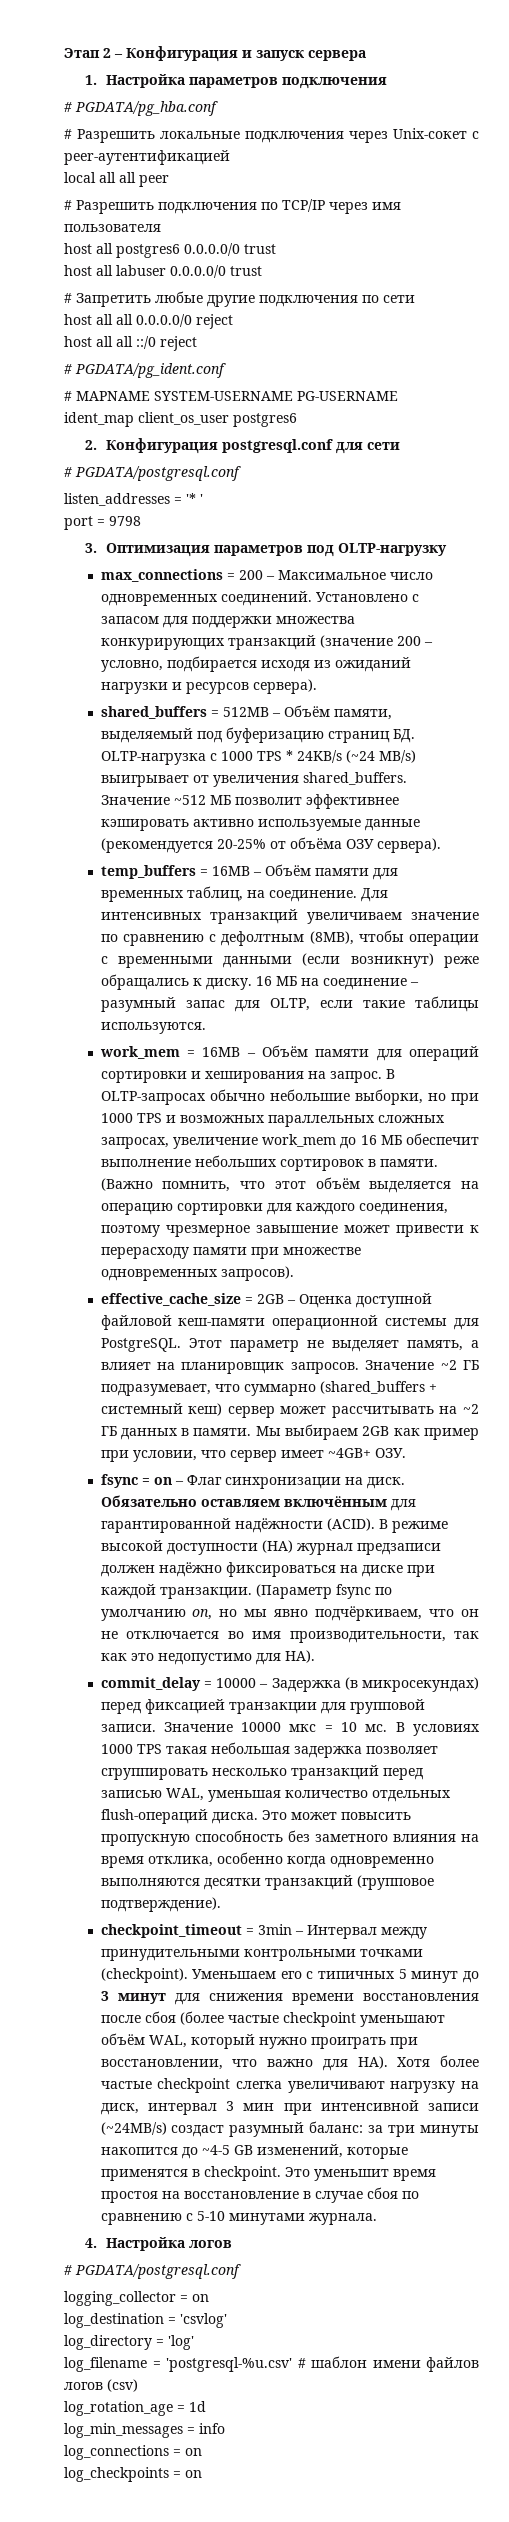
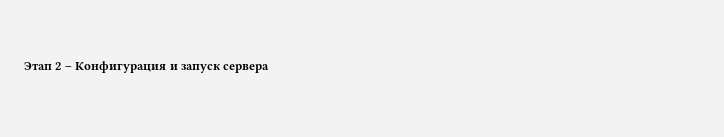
[85,74,388,89] [64,101,218,116] [64,128,479,143] [64,150,230,165] [64,172,169,187] [64,199,401,214] [64,224,161,232] [64,243,276,258] [64,265,262,278] [64,291,415,307] [64,314,233,329] [64,336,197,351] [64,363,226,378] [64,391,398,401] [64,412,297,427] [85,438,401,454] [64,466,241,481] [64,493,203,506] [64,516,141,530] [85,543,448,557] [100,569,433,582] [100,591,419,606] [100,616,355,628] [100,635,433,650] [100,656,411,672] [100,679,317,694] [100,705,392,720] [100,727,415,743] [100,750,416,765] [100,772,407,787] [100,794,399,809] [100,819,420,831] [100,837,441,853] [100,864,398,880] [100,886,388,902] [100,909,479,924] [100,930,479,946] [100,953,479,968] [100,974,419,990] [100,996,479,1012] [100,1022,206,1034] [99,1045,479,1061] [100,1069,395,1083] [100,1089,479,1105] [100,1113,445,1127] [100,1133,479,1149] [100,1155,438,1171] [100,1177,479,1193] [100,1203,448,1215] [100,1225,479,1237] [100,1247,361,1259] [100,1266,294,1281] [100,1293,432,1308] [100,1315,479,1330] [100,1338,480,1352] [100,1360,479,1374] [100,1381,437,1396] [100,1403,480,1418] [100,1424,480,1440] [100,1448,406,1462] [100,1474,405,1489] [100,1495,416,1511] [100,1518,448,1533] [100,1540,441,1555] [100,1562,435,1577] [100,1584,392,1599] [100,1606,480,1621] [100,1631,479,1643] [100,1650,315,1665] [100,1677,479,1692] [100,1699,425,1714] [100,1722,481,1736] [100,1742,438,1758] [100,1765,423,1780] [100,1788,451,1802] [100,1809,411,1824] [100,1830,479,1846] [100,1852,434,1868] [100,1875,434,1890] [100,1897,221,1912] [100,1924,427,1939] [100,1949,423,1961] [100,1968,479,1983] [100,1991,479,2005] [100,2011,445,2027] [100,2033,418,2049] [100,2055,479,2071] [100,2078,480,2093] [100,2100,479,2115] [100,2121,479,2137] [100,2144,408,2159] [100,2166,436,2181] [100,2187,419,2203] [100,2211,377,2225] [85,2237,233,2251] [64,2264,241,2279] [64,2291,209,2306] [64,2313,227,2328] [64,2335,194,2350] [64,2356,479,2372] [64,2379,138,2392] [64,2401,206,2416] [64,2423,225,2438] [64,2445,202,2460] [64,2467,202,2482] // 1. Настройка параметров подключения // # PGDATA/pg_hba.conf // # Разрешить локальные подключения через Unix-сокет с peer-аутентификацией // local all all peer // # Разрешить подключения по TCP/IP через имя пользователя // host all postgres6 0.0.0.0/0 trust // host all labuser 0.0.0.0/0 trust // # Запретить любые другие подключения по сети // host all all 0.0.0.0/0 reject // host all all ::/0 reject // # PGDATA/pg_ident.conf // # MAPNAME SYSTEM-USERNAME PG-USERNAME // ident_map client_os_user postgres6 // 2. Конфигурация postgresql.conf для сети // # PGDATA/postgresql.conf // listen_addresses = '* ' // port = 9798 // 3. Оптимизация параметров под OLTP-нагрузку // max_connections = 200 – Максимальное число одновременных соединений. Установлено с запасом для поддержки множества конкурирующих транзакций (значение 200 – условно, подбирается исходя из ожиданий нагрузки и ресурсов сервера). // shared_buffers = 512MB – Объём памяти, выделяемый под буферизацию страниц БД. OLTP-нагрузка с 1000 TPS * 24KB/s (~24 MB/s) выигрывает от увеличения shared_buffers. Значение ~512 МБ позволит эффективнее кэшировать активно используемые данные (рекомендуется 20-25% от объёма ОЗУ сервера). // temp_buffers = 16MB – Объём памяти для временных таблиц, на соединение. Для интенсивных транзакций увеличиваем значение по сравнению с дефолтным (8MB), чтобы операции с временными данными (если возникнут) реже обращались к диску. 16 МБ на соединение – разумный запас для OLTP, если такие таблицы используются. // work_mem = 16MB – Объём памяти для операций сортировки и хеширования на запрос. В OLTP-запросах обычно небольшие выборки, но при 1000 TPS и возможных параллельных сложных запросах, увеличение work_mem до 16 МБ обеспечит выполнение небольших сортировок в памяти. (Важно помнить, что этот объём выделяется на операцию сортировки для каждого соединения, поэтому чрезмерное завышение может привести к перерасходу памяти при множестве одновременных запросов). // effective_cache_size = 2GB – Оценка доступной файловой кеш-памяти операционной системы для PostgreSQL. Этот параметр не выделяет память, а влияет на планировщик запросов. Значение ~2 ГБ подразумевает, что суммарно (shared_buffers + системный кеш) сервер может рассчитывать на ~2 ГБ данных в памяти. Мы выбираем 2GB как пример при условии, что сервер имеет ~4GB+ ОЗУ. // fsync = on – Флаг синхронизации на диск. Обязательно оставляем включённым для гарантированной надёжности (ACID). В режиме высокой доступности (HA) журнал предзаписи должен надёжно фиксироваться на диске при каждой транзакции. (Параметр fsync по умолчанию on, но мы явно подчёркиваем, что он не отключается во имя производительности, так как это недопустимо для HA). // commit_delay = 10000 – Задержка (в микросекундах) перед фиксацией транзакции для групповой записи. Значение 10000 мкс = 10 мс. В условиях 1000 TPS такая небольшая задержка позволяет сгруппировать несколько транзакций перед записью WAL, уменьшая количество отдельных flush-операций диска. Это может повысить пропускную способность без заметного влияния на время отклика, особенно когда одновременно выполняются десятки транзакций (групповое подтверждение). // checkpoint_timeout = 3min – Интервал между принудительными контрольными точками (checkpoint). Уменьшаем его с типичных 5 минут до 3 минут для снижения времени восстановления после сбоя (более частые checkpoint уменьшают объём WAL, который нужно проиграть при восстановлении, что важно для HA). Хотя более частые checkpoint слегка увеличивают нагрузку на диск, интервал 3 мин при интенсивной записи (~24MB/s) создаст разумный баланс: за три минуты накопится до ~4-5 GB изменений, которые применятся в checkpoint. Это уменьшит время простоя на восстановление в случае сбоя по сравнению с 5-10 минутами журнала. // 4. Настройка логов // # PGDATA/postgresql.conf // logging_collector = on // log_destination = 'csvlog' // log_directory = 'log' // log_filename = 'postgresql-%u.csv' # шаблон имени файлов логов (csv) // log_rotation_age = 1d // log_min_messages = info // log_connections = on // log_checkpoints = on -> (270, 68) none

